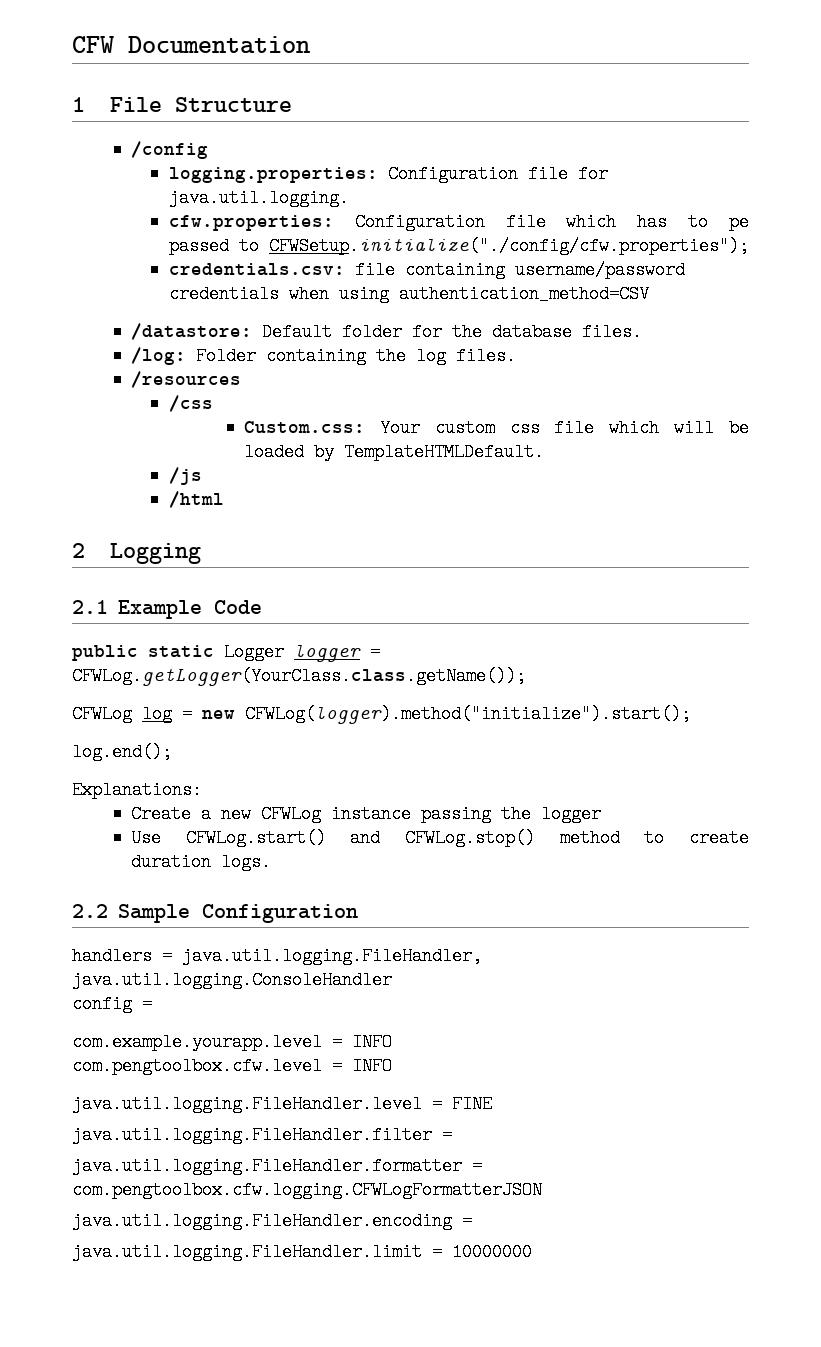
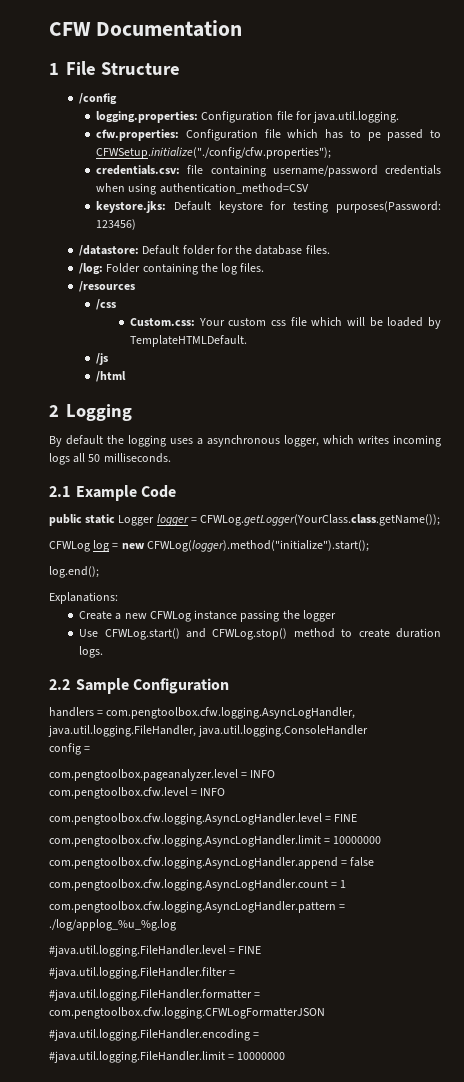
(649, 294) none -> [96,201,441,213] [96,219,137,230] // keystore.jks: Default keystore for testing purposes(Password: 123456)
(201, 553) none -> [49,435,441,447] [49,453,171,465] // By default the logging uses a asynchronous logger, which writes incoming logs all 50 milliseconds.
(172, 956) none -> [106,707,356,719] com.pengtoolbox.cfw.logging.AsyncLogHandler,
[72,1033,322,1051] com.example.yourapp.level -> [49,769,238,781] com.pengtoolbox.pageanalyzer.level
[72,1095,492,1113] [72,1126,452,1144] [72,1157,462,1175] java.util.logging.FileHandler.level = FINE // java.util.logging.FileHandler.filter = // java.util.logging.FileHandler.formatter -> [49,813,358,825] [49,835,382,847] [49,857,375,869] [49,879,347,891] [49,901,346,913] [49,919,176,931] [49,945,262,957] [49,967,236,979] [49,989,252,1001] com.pengtoolbox.cfw.logging.AsyncLogHandler.level = FINE // com.pengtoolbox.cfw.logging.AsyncLogHandler.limit = 10000000 // com.pengtoolbox.cfw.logging.AsyncLogHandler.append = false // com.pengtoolbox.cfw.logging.AsyncLogHandler.count = 1 // com.pengtoolbox.cfw.logging.AsyncLogHandler.pattern = ./log/applog_%u_%g.log // #java.util.logging.FileHandler.level = FINE // #java.util.logging.FileHandler.filter = // #java.util.logging.FileHandler.formatter
[72,1212,472,1230] [72,1243,422,1261] java.util.logging.FileHandler.encoding = // java.util.logging.FileHandler.limit -> [49,1029,260,1041] [49,1051,225,1063] #java.util.logging.FileHandler.encoding = // #java.util.logging.FileHandler.limit

